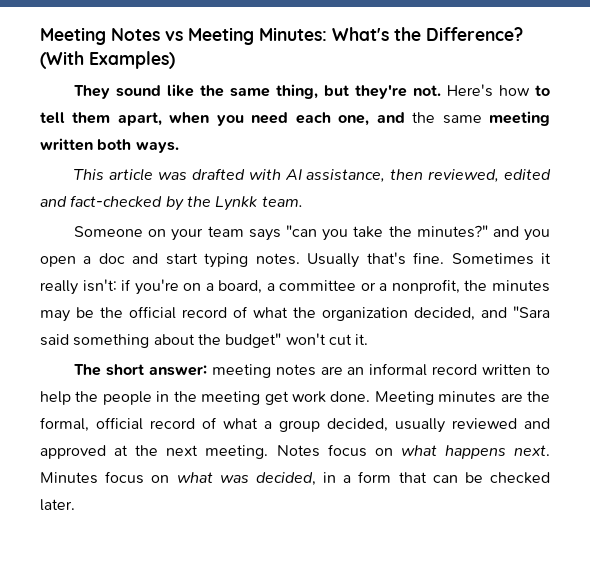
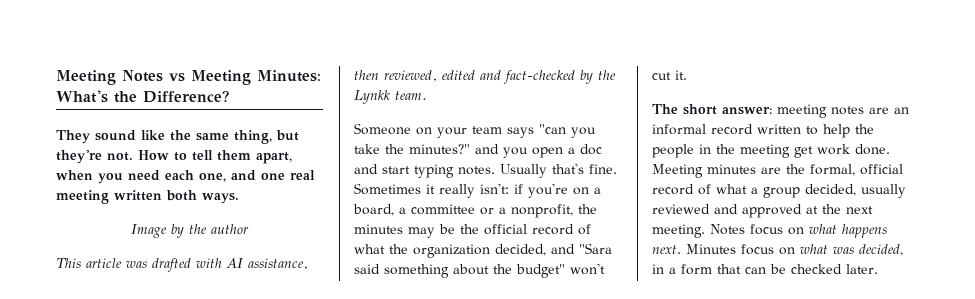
[40,51,175,69] (With Examples) -> (229, 96) none
[447,84,531,97] Here's how -> [138,150,169,160] How
[412,112,482,124] the same -> [261,170,315,180] one real
(179, 147) none -> [131,224,249,238] // Image by the author

